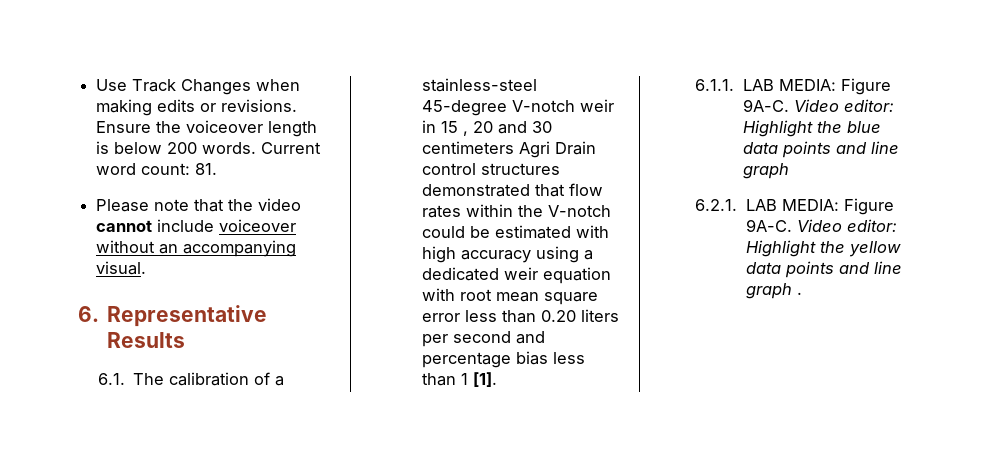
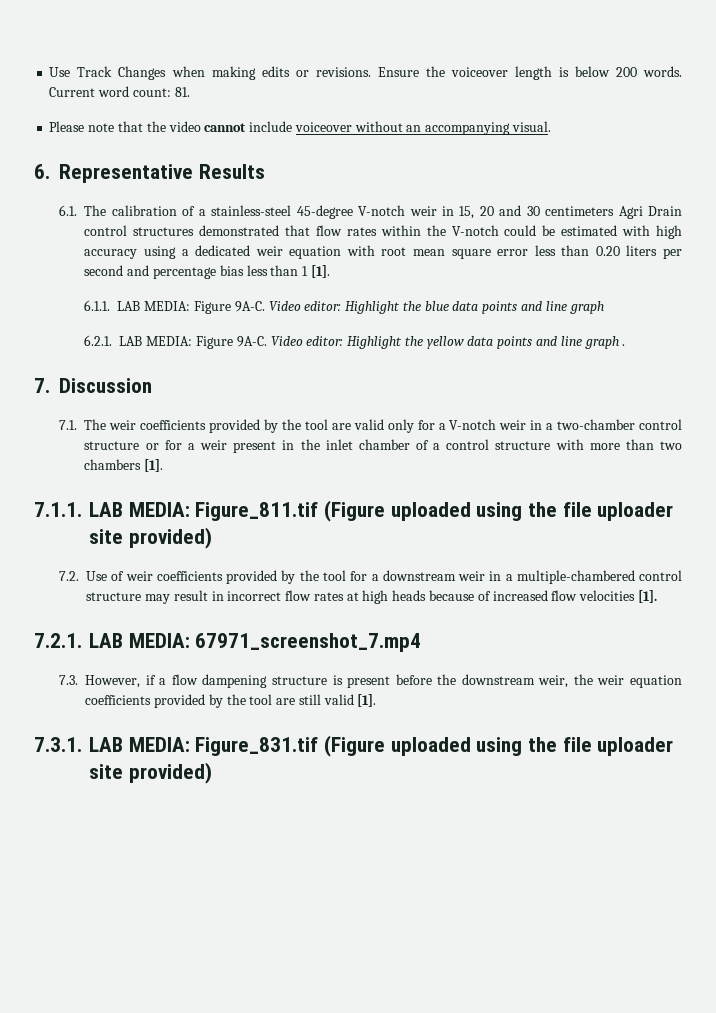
[440,121,468,136] 15 , -> [459,206,475,219] 15,
(802, 293) none -> [34,378,153,393] [59,419,682,433] [84,439,682,453] [84,459,164,472] [34,500,674,522] [89,527,212,549] [59,570,682,584] [86,590,657,604] [34,633,422,652] [59,674,683,688] [85,694,377,708] [34,735,674,757] [89,762,212,784] // 7. Discussion // 7.1. The weir coefficients provided by the tool are valid only for a V-notch weir in a two-chamber control structure or for a weir present in the inlet chamber of a control structure with more than two chambers [1]. // 7.1.1. LAB MEDIA: Figure_811.tif (Figure uploaded using the file uploader site provided) // 7.2. Use of weir coefficients provided by the tool for a downstream weir in a multiple-chambered control structure may result in incorrect flow rates at high heads because of increased flow velocities [1]. // 7.2.1. LAB MEDIA: 67971_screenshot_7.mp4 // 7.3. However, if a flow dampening structure is present before the downstream weir, the weir equation coefficients provided by the tool are still valid [1]. // 7.3.1. LAB MEDIA: Figure_831.tif (Figure uploaded using the file uploader site provided)

